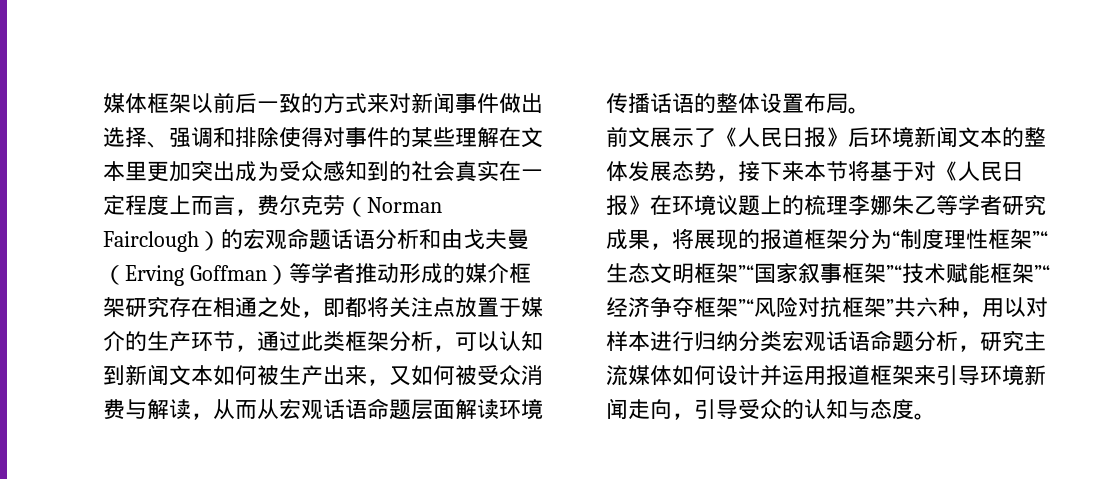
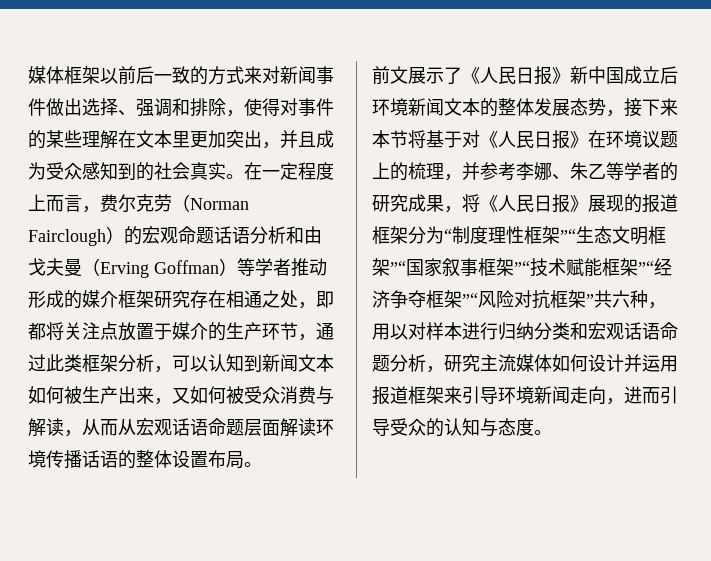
(279, 137) none -> [226,110,244,117] ，
(235, 171) none -> [262,130,316,149] ，并且
(499, 171) none -> [226,174,244,179] 。
(848, 137) none -> [570,66,660,84] 新中国成立
[848,195,892,216] 李娜 -> [444,162,570,181] ，并参考李娜、
(1002, 205) none -> [660,162,678,181] 的
(694, 238) none -> [480,194,588,213] 《人民日报》
(782, 341) none -> [570,322,588,340] 和
(694, 416) none -> [624,386,660,404] 进而

